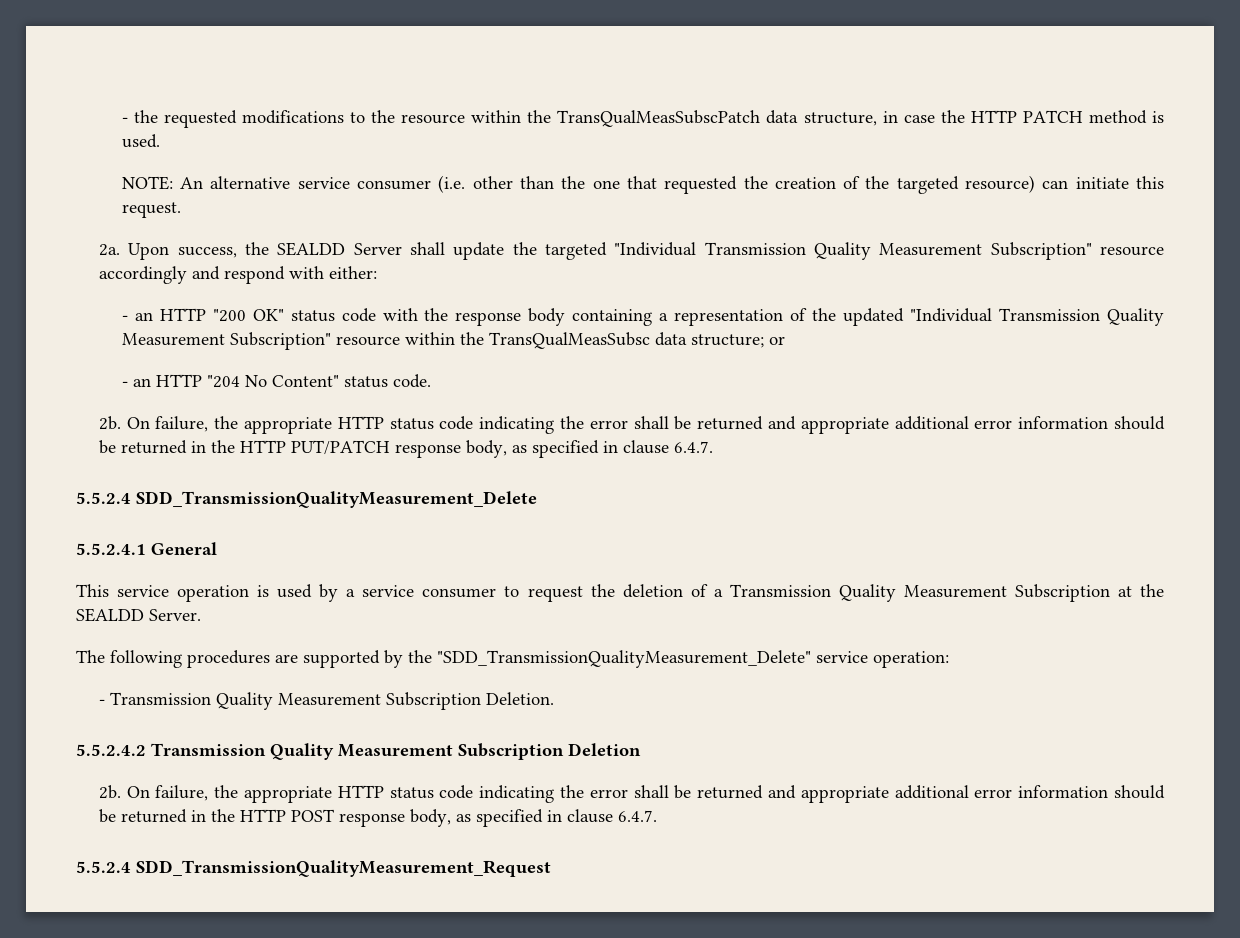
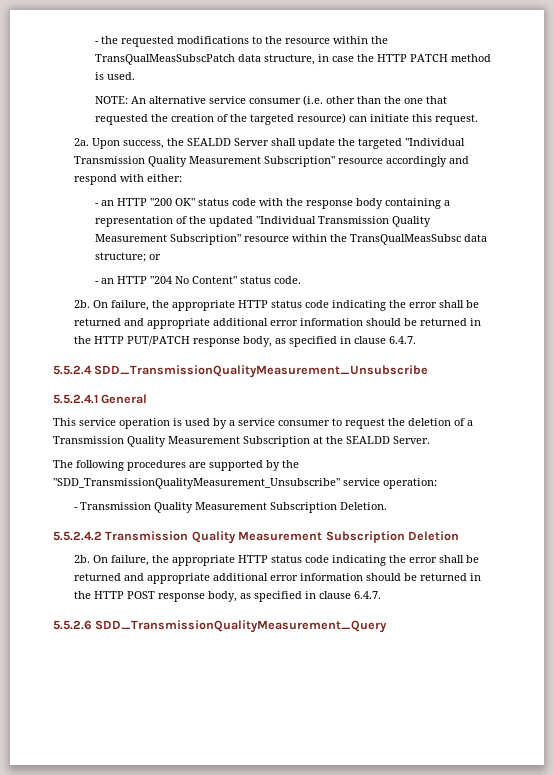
[136,491,537,508] SDD_TransmissionQualityMeasurement_Delete -> [94,365,429,378] SDD_TransmissionQualityMeasurement_Unsubscribe
[437,650,811,668] "SDD_TransmissionQualityMeasurement_Delete" -> [53,478,340,489] "SDD_TransmissionQualityMeasurement_Unsubscribe"
[76,860,551,877] 5.5.2.4 SDD_TransmissionQualityMeasurement_Request -> [53,620,388,633] 5.5.2.6 SDD_TransmissionQualityMeasurement_Query

